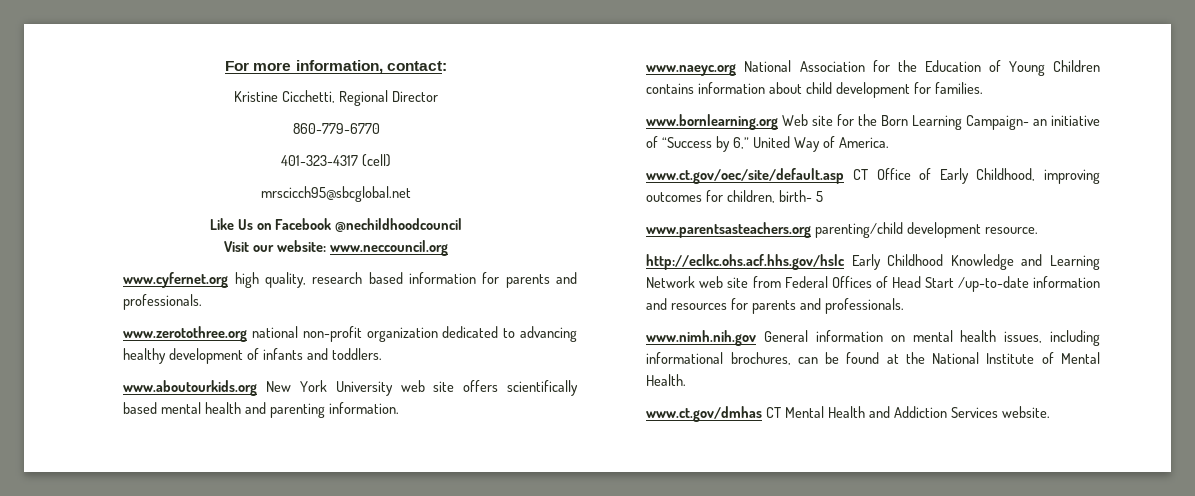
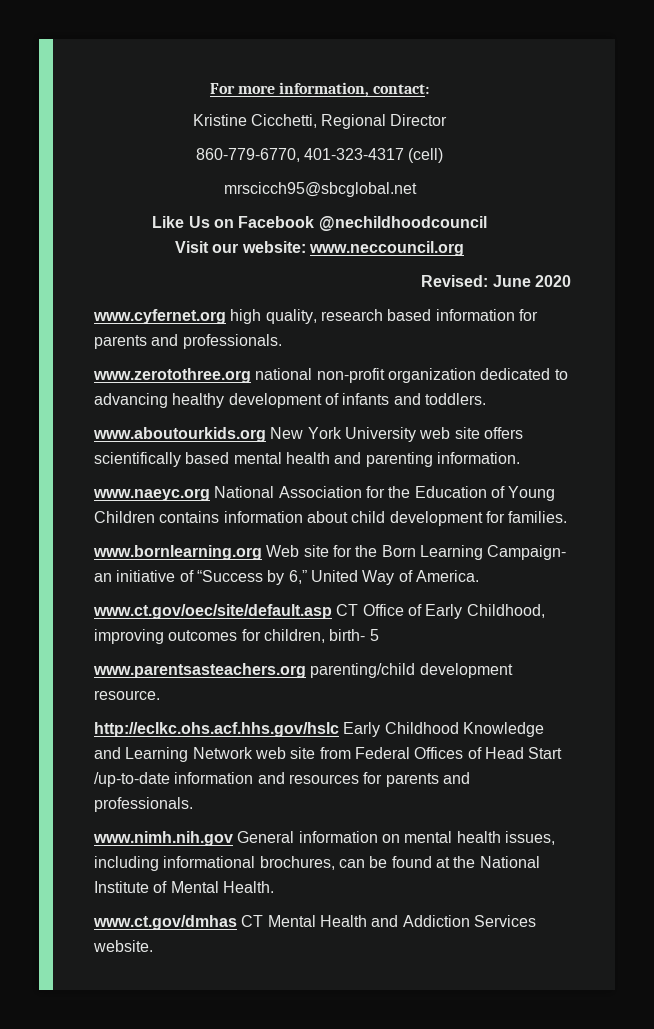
[292,123,380,134] 860-779-6770 // -> [195,148,300,162] 860-779-6770,
(448, 248) none -> [421,275,571,287] // Revised: June 2020

